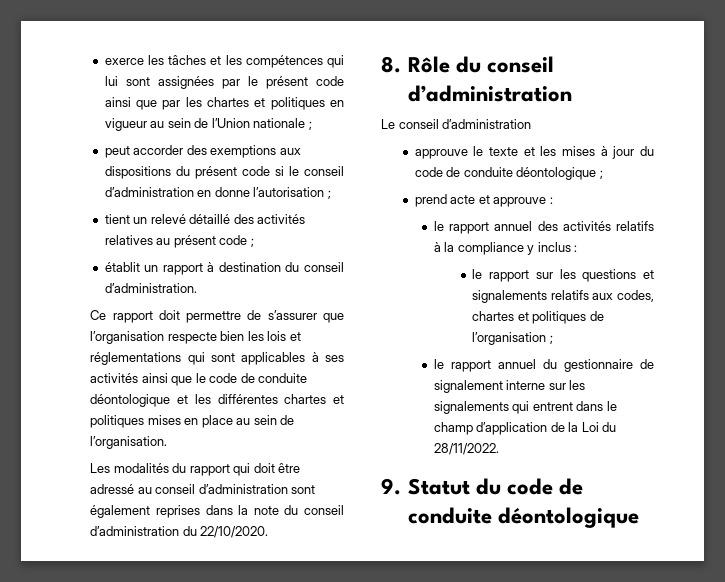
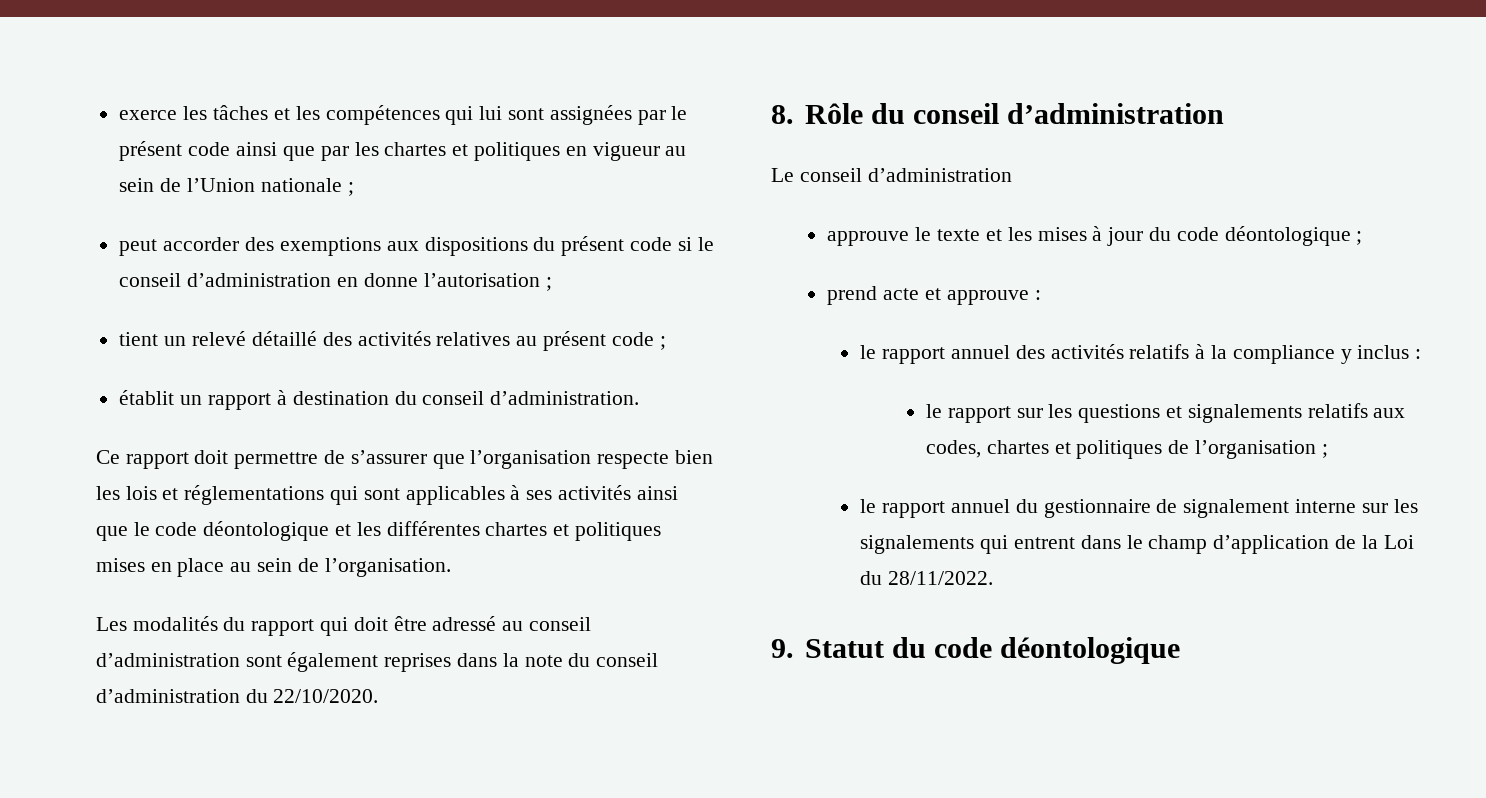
[240,373,308,383] de conduite -> (198, 529) none
[446,167,513,177] de conduite -> (1219, 234) none
[558,478,583,495] [407,507,492,524] de conduite -> (992, 647) none

